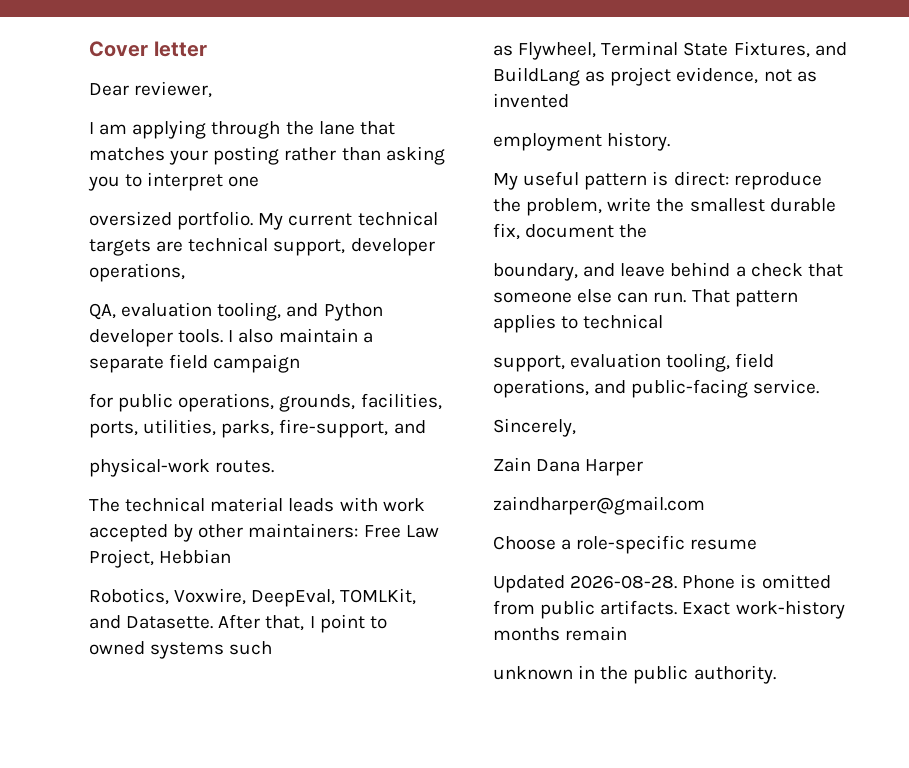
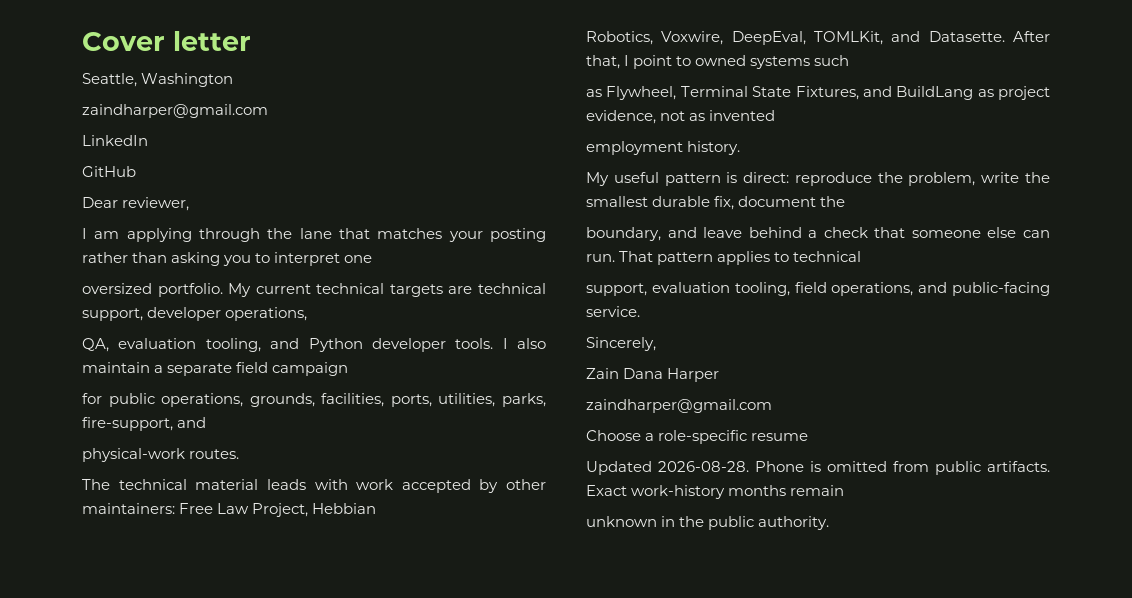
(207, 49) none -> [82,73,234,87] [82,104,268,118] [82,135,148,146] [82,166,136,177] // Seattle, Washington // zaindharper@gmail.com // LinkedIn // GitHub

